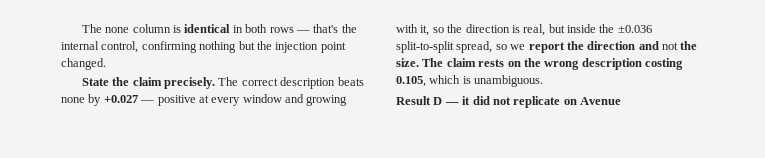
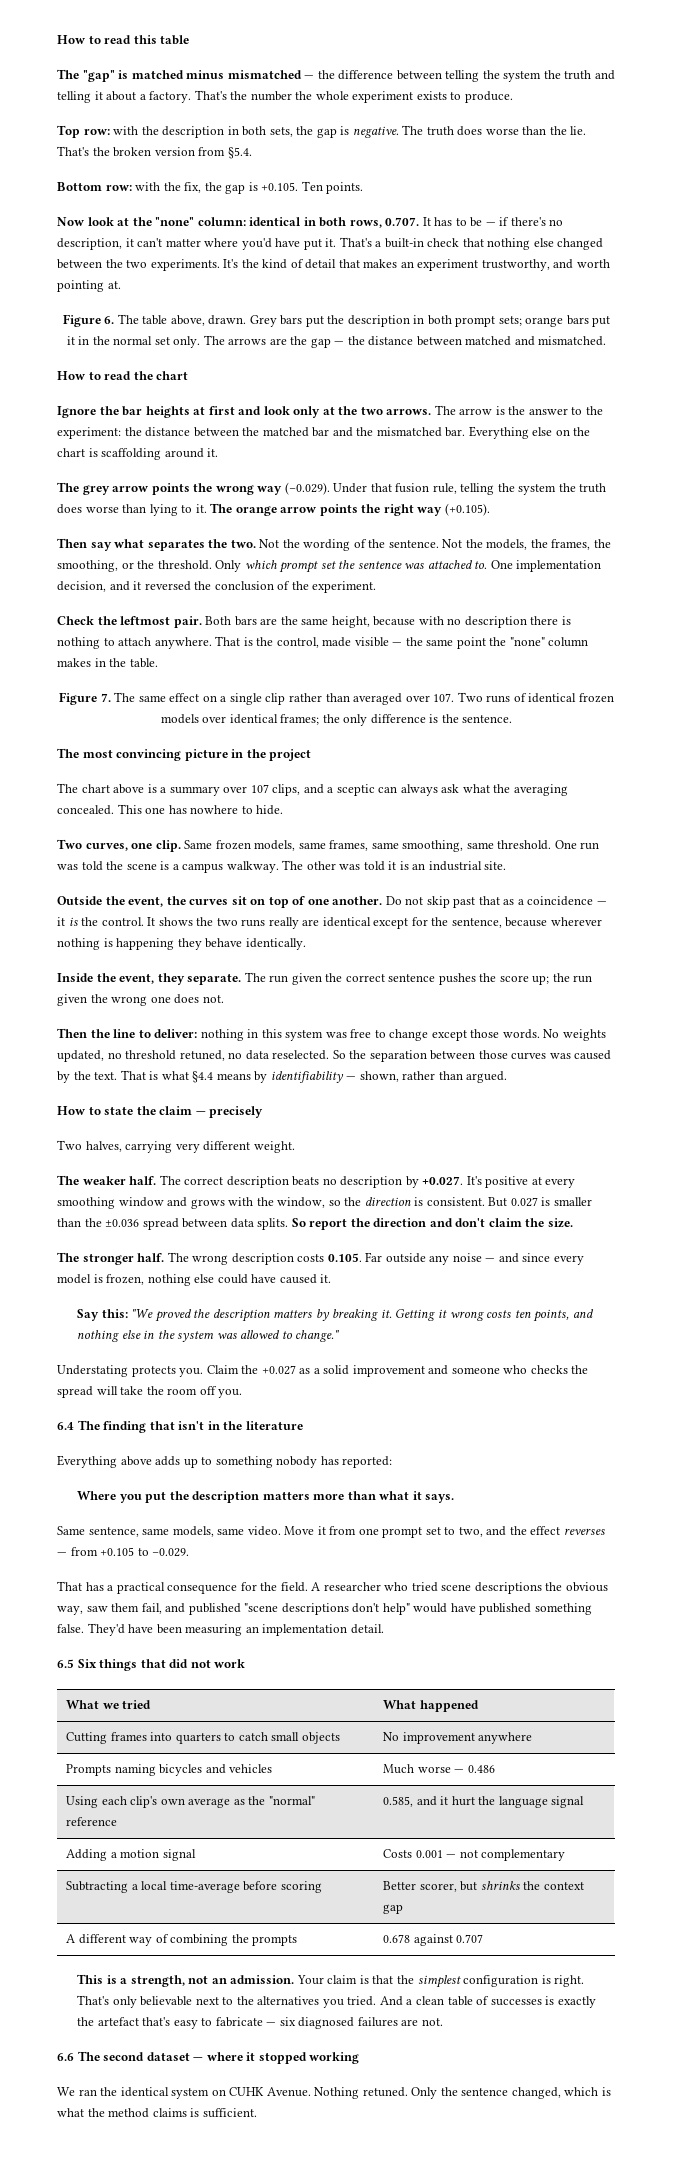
[81,24,357,33] [61,41,346,53] [61,58,106,70] [81,77,364,89] [61,94,155,106] The none column is identical in both rows — that's the internal control, confirming nothing but the injection point changed. // State the claim precisely. The correct description beats none by +0.027 — -> [57,35,190,45] [57,69,615,82] [57,90,513,103] [57,125,587,138] [57,146,252,159] [57,181,364,194] [57,217,564,228] [57,237,604,250] [57,259,610,271] [57,280,121,292] [62,314,611,327] [66,335,607,348] [57,371,189,380] [57,405,603,418] [57,426,591,439] [57,448,219,460] [57,482,607,495] [57,503,490,516] [57,538,611,551] [57,560,602,573] [57,581,377,593] [57,616,571,628] [57,636,589,649] [57,658,158,668] [59,692,614,705] [160,714,513,726] [57,748,312,761] [57,783,568,796] [57,804,284,815] [57,839,600,852] [57,860,507,873] [57,896,607,908] [57,917,602,929] [57,938,306,950] [57,972,593,985] [57,994,224,1006] [57,1028,606,1041] [57,1050,612,1062] [57,1070,508,1083] [57,1106,264,1118] [57,1140,295,1153] [57,1175,482,1188] How to read this table // The "gap" is matched minus mismatched — the difference between telling the system the truth and telling it about a factory. That's the number the whole experiment exists to produce. // Top row: with the description in both sets, the gap is negative. The truth does worse than the lie. That's the broken version from §5.4. // Bottom row: with the fix, the gap is +0.105. Ten points. // Now look at the "none" column: identical in both rows, 0.707. It has to be — if there's no description, it can't matter where you'd have put it. That's a built-in check that nothing else changed between the two experiments. It's the kind of detail that makes an experiment trustworthy, and worth pointing at. // Figure 6. The table above, drawn. Grey bars put the description in both prompt sets; orange bars put it in the normal set only. The arrows are the gap — the distance between matched and mismatched. // How to read the chart // Ignore the bar heights at first and look only at the two arrows. The arrow is the answer to the experiment: the distance between the matched bar and the mismatched bar. Everything else on the chart is scaffolding around it. // The grey arrow points the wrong way (−0.029). Under that fusion rule, telling the system the truth does worse than lying to it. The orange arrow points the right way (+0.105). // Then say what separates the two. Not the wording of the sentence. Not the models, the frames, the smoothing, or the threshold. Only which prompt set the sentence was attached to. One implementation decision, and it reversed the conclusion of the experiment. // Check the leftmost pair. Both bars are the same height, because with no description there is nothing to attach anywhere. That is the control, made visible — the same point the "none" column makes in the table. // Figure 7. The same effect on a single clip rather than averaged over 107. Two runs of identical frozen models over identical frames; the only difference is the sentence. // The most convincing picture in the project // The chart above is a summary over 107 clips, and a sceptic can always ask what the averaging concealed. This one has nowhere to hide. // Two curves, one clip. Same frozen models, same frames, same smoothing, same threshold. One run was told the scene is a campus walkway. The other was told it is an industrial site. // Outside the event, the curves sit on top of one another. Do not skip past that as a coincidence — it is the control. It shows the two runs really are identical except for the sentence, because wherever nothing is happening they behave identically. // Inside the event, they separate. The run given the correct sentence pushes the score up; the run given the wrong one does not. // Then the line to deliver: nothing in this system was free to change except those words. No weights updated, no threshold retuned, no data reselected. So the separation between those curves was caused by the text. That is what §4.4 means by identifiability — shown, rather than argued. // How to state the claim — precisely // Two halves, carrying very different weight. // The weaker half. The correct description beats no description by +0.027. It's
(241, 101) none -> [57,1197,115,1209] smoothing
[306,95,348,106] [396,24,652,36] [396,41,526,53] growing with it, so the direction is real, but inside the ±0.036 split-to-split spread, so we -> [190,1197,592,1209] [57,1218,306,1230] grows with the window, so the direction is consistent. But 0.027 is smaller than the ±0.036 spread between data splits. So
[662,42,678,50] not -> [455,1218,522,1227] don't claim
[422,58,683,70] [396,75,544,87] [396,96,621,108] The claim rests on the wrong description costing 0.105, which is unambiguous. // Result D — it did not replicate on Avenue -> [57,1252,584,1265] [57,1274,332,1286] [77,1309,594,1322] [77,1330,340,1342] [57,1365,589,1377] [57,1386,243,1398] [57,1420,303,1433] [57,1455,393,1468] [77,1491,455,1503] [57,1526,605,1538] [57,1547,190,1557] [57,1581,608,1594] [57,1603,592,1615] [57,1623,384,1636] [57,1659,246,1671] [66,1700,152,1709] [383,1700,479,1712] [66,1732,340,1744] [383,1732,533,1744] [66,1764,273,1776] [383,1764,495,1774] [66,1796,315,1808] [66,1817,118,1826] [383,1796,585,1808] [66,1849,196,1861] [383,1849,566,1861] [66,1881,322,1893] [383,1881,584,1892] [383,1904,404,1914] [66,1934,298,1946] [383,1934,484,1946] [77,1974,585,1988] [77,1995,596,2008] [77,2017,443,2029] [57,2051,360,2064] [57,2087,611,2099] [57,2108,257,2118] // The stronger half. The wrong description costs 0.105. Far outside any noise — and since every model is frozen, nothing else could have caused it. // Say this: "We proved the description matters by breaking it. Getting it wrong costs ten points, and nothing else in the system was allowed to change." // Understating protects you. Claim the +0.027 as a solid improvement and someone who checks the spread will take the room off you. // 6.4 The finding that isn't in the literature // Everything above adds up to something nobody has reported: // Where you put the description matters more than what it says. // Same sentence, same models, same video. Move it from one prompt set to two, and the effect reverses — from +0.105 to −0.029. // That has a practical consequence for the field. A researcher who tried scene descriptions the obvious way, saw them fail, and published "scene descriptions don't help" would have published something false. They'd have been measuring an implementation detail. // 6.5 Six things that did not work // What we tried | What happened // Cutting frames into quarters to catch small objects | No improvement anywhere // Prompts naming bicycles and vehicles | Much worse — 0.486 // Using each clip's own average as the "normal" reference | 0.585, and it hurt the language signal // Adding a motion signal | Costs 0.001 — not complementary // Subtracting a local time-average before scoring | Better scorer, but shrinks the context gap // A different way of combining the prompts | 0.678 against 0.707 // This is a strength, not an admission. Your claim is that the simplest configuration is right. That's only believable next to the alternatives you tried. And a clean table of successes is exactly the artefact that's easy to fabricate — six diagnosed failures are not. // 6.6 The second dataset — where it stopped working // We ran the identical system on CUHK Avenue. Nothing retuned. Only the sentence changed, which is what the method claims is sufficient.

